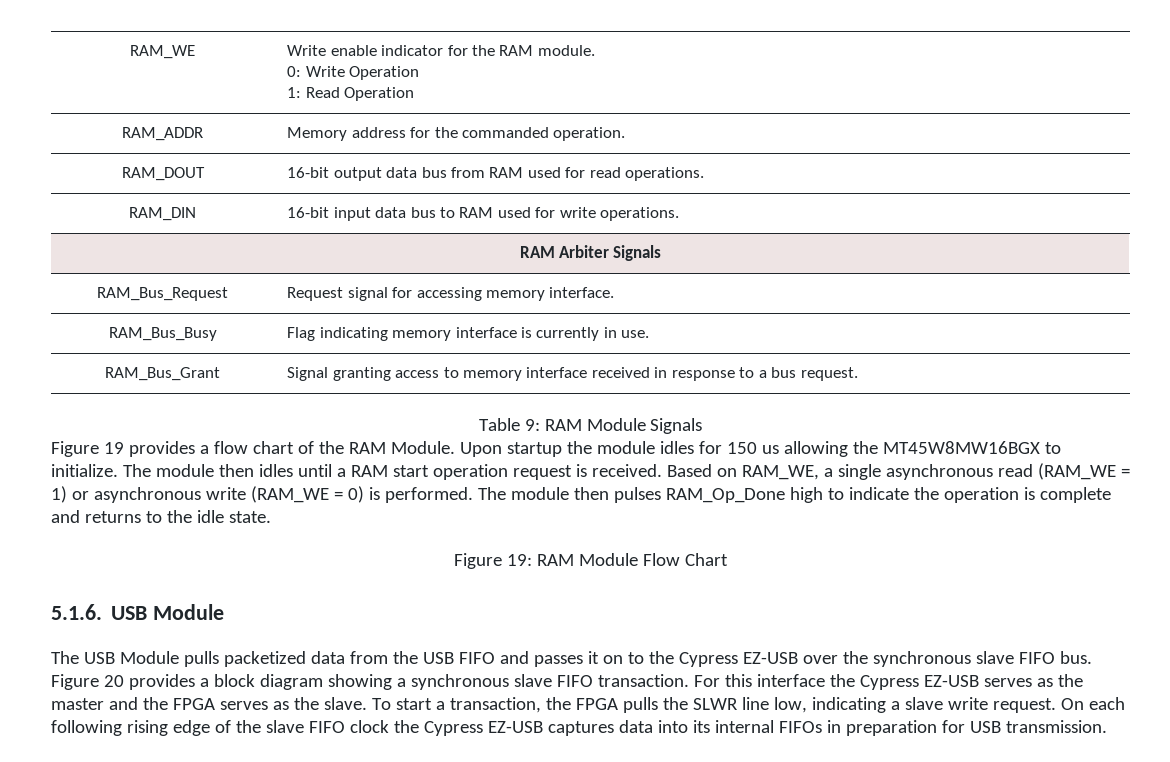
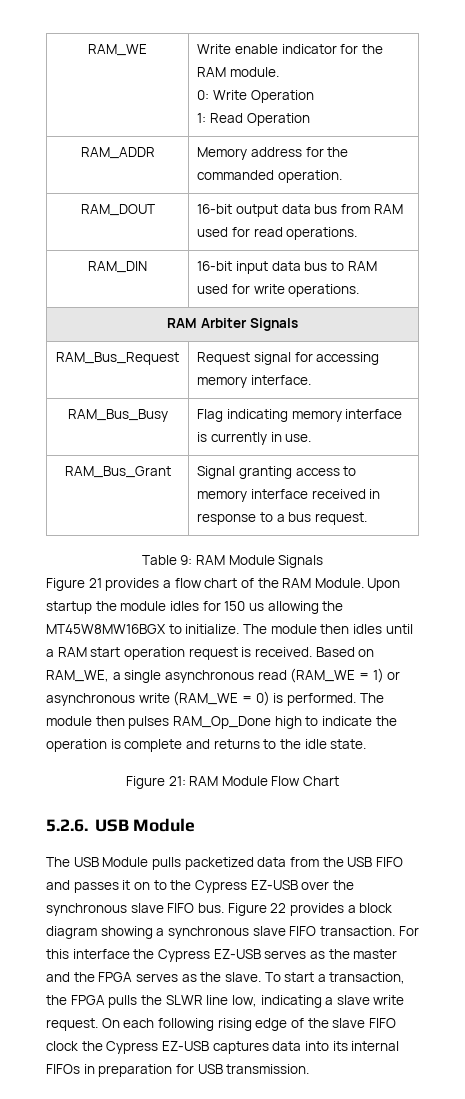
[103,442,124,454] 19 -> [88,578,102,588] 21
[507,554,533,566] 19: -> [168,776,186,786] 21:
[51,604,102,620] 5.1.6. -> [46,819,88,832] 5.2.6.
[103,675,124,687] 20 -> [270,903,287,913] 22

